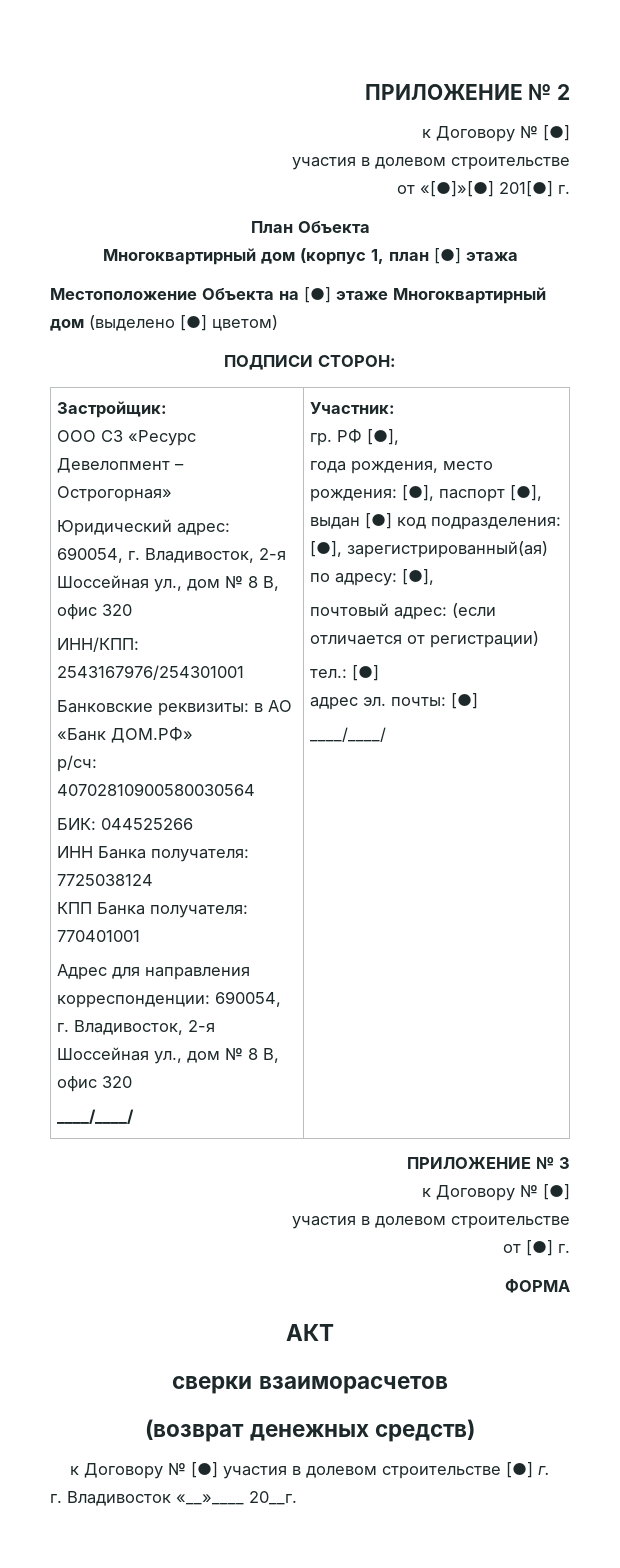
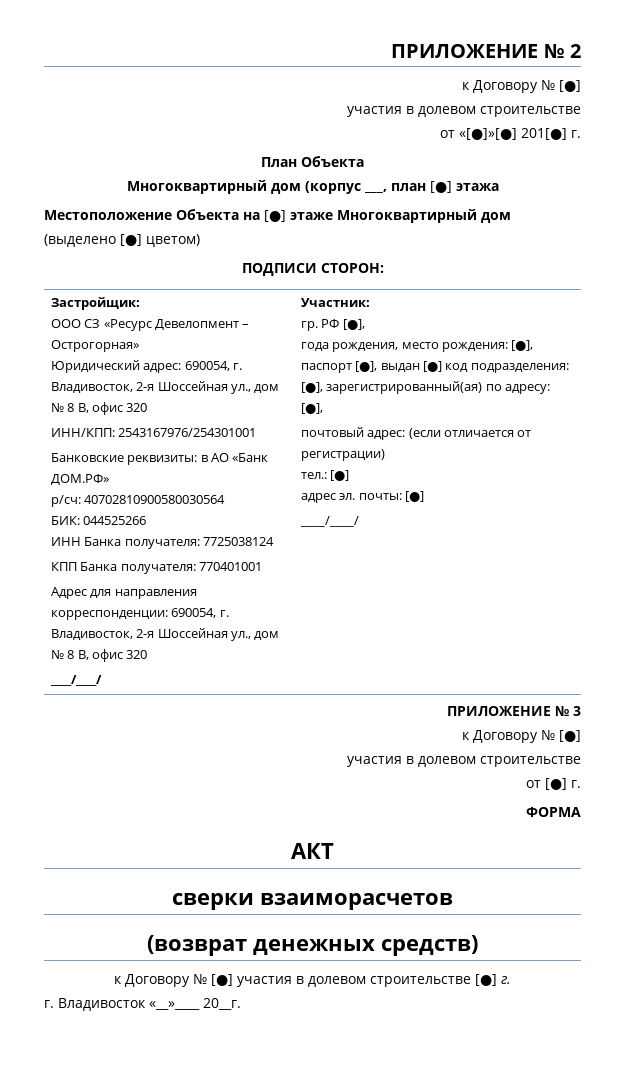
[370,249,384,264] 1, -> [363,189,387,193] ___,

